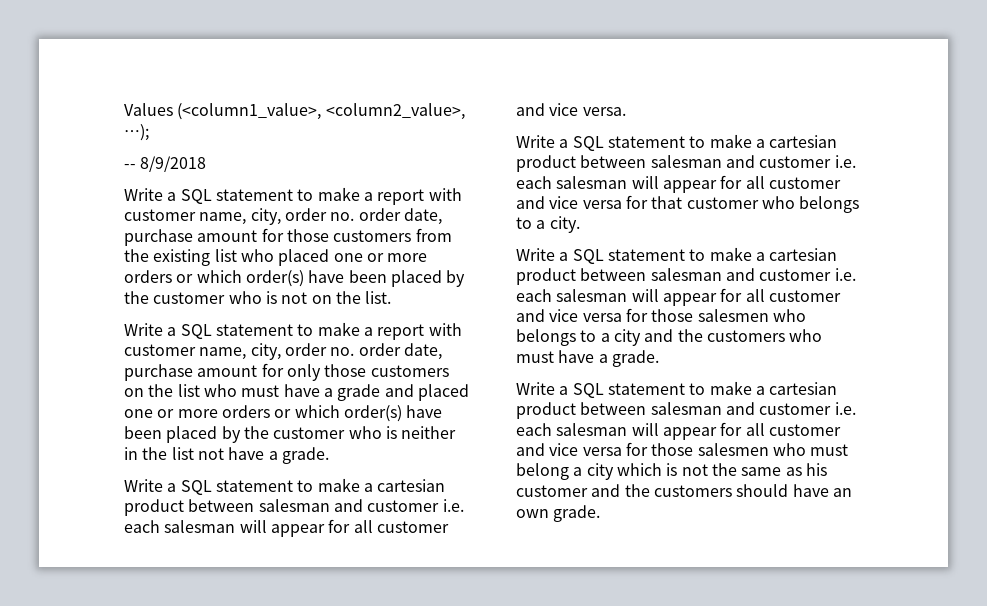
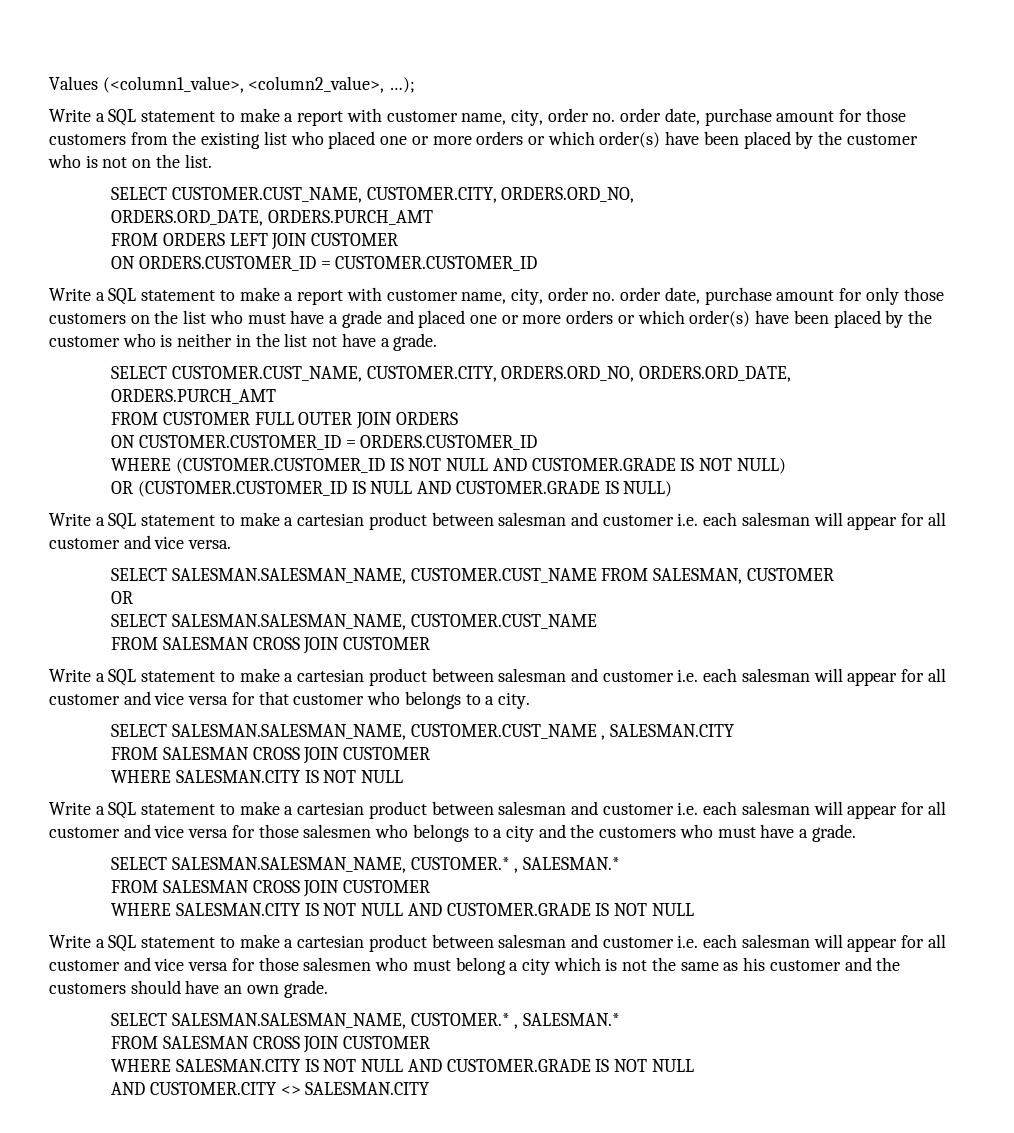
[124,156,207,172] // -- 8/9/2018 -> (416, 85) none
(392, 297) none -> [111,187,635,203] [111,210,433,226] [111,233,399,250] [111,256,538,271] // SELECT CUSTOMER.CUST_NAME, CUSTOMER.CITY, ORDERS.ORD_NO, // ORDERS.ORD_DATE, ORDERS.PURCH_AMT // FROM ORDERS LEFT JOIN CUSTOMER // ON ORDERS.CUSTOMER_ID = CUSTOMER.CUSTOMER_ID
(329, 455) none -> [111,366,792,382] [111,389,277,404] [111,412,458,429] [111,435,538,450] [111,458,786,474] [111,481,673,497] // SELECT CUSTOMER.CUST_NAME, CUSTOMER.CITY, ORDERS.ORD_NO, ORDERS.ORD_DATE, ORDERS.PURCH_AMT // FROM CUSTOMER FULL OUTER JOIN ORDERS // ON CUSTOMER.CUSTOMER_ID = ORDERS.CUSTOMER_ID // WHERE (CUSTOMER.CUSTOMER_ID IS NOT NULL AND CUSTOMER.GRADE IS NOT NULL) // OR (CUSTOMER.CUSTOMER_ID IS NULL AND CUSTOMER.GRADE IS NULL)
(626, 111) none -> [111,568,834,584] [111,591,134,604] [111,614,597,630] [111,637,431,654] // SELECT SALESMAN.SALESMAN_NAME, CUSTOMER.CUST_NAME FROM SALESMAN, CUSTOMER // OR // SELECT SALESMAN.SALESMAN_NAME, CUSTOMER.CUST_NAME // FROM SALESMAN CROSS JOIN CUSTOMER
(580, 224) none -> [111,724,735,740] [111,747,431,764] [111,770,404,783] // SELECT SALESMAN.SALESMAN_NAME, CUSTOMER.CUST_NAME , SALESMAN.CITY // FROM SALESMAN CROSS JOIN CUSTOMER // WHERE SALESMAN.CITY IS NOT NULL
(659, 358) none -> [111,857,621,873] [111,880,431,897] [111,903,694,916] // SELECT SALESMAN.SALESMAN_NAME, CUSTOMER.* , SALESMAN.* // FROM SALESMAN CROSS JOIN CUSTOMER // WHERE SALESMAN.CITY IS NOT NULL AND CUSTOMER.GRADE IS NOT NULL
(601, 513) none -> [111,1013,621,1029] [111,1036,431,1053] [111,1059,694,1072] [111,1082,430,1095] // SELECT SALESMAN.SALESMAN_NAME, CUSTOMER.* , SALESMAN.* // FROM SALESMAN CROSS JOIN CUSTOMER // WHERE SALESMAN.CITY IS NOT NULL AND CUSTOMER.GRADE IS NOT NULL // AND CUSTOMER.CITY <> SALESMAN.CITY

